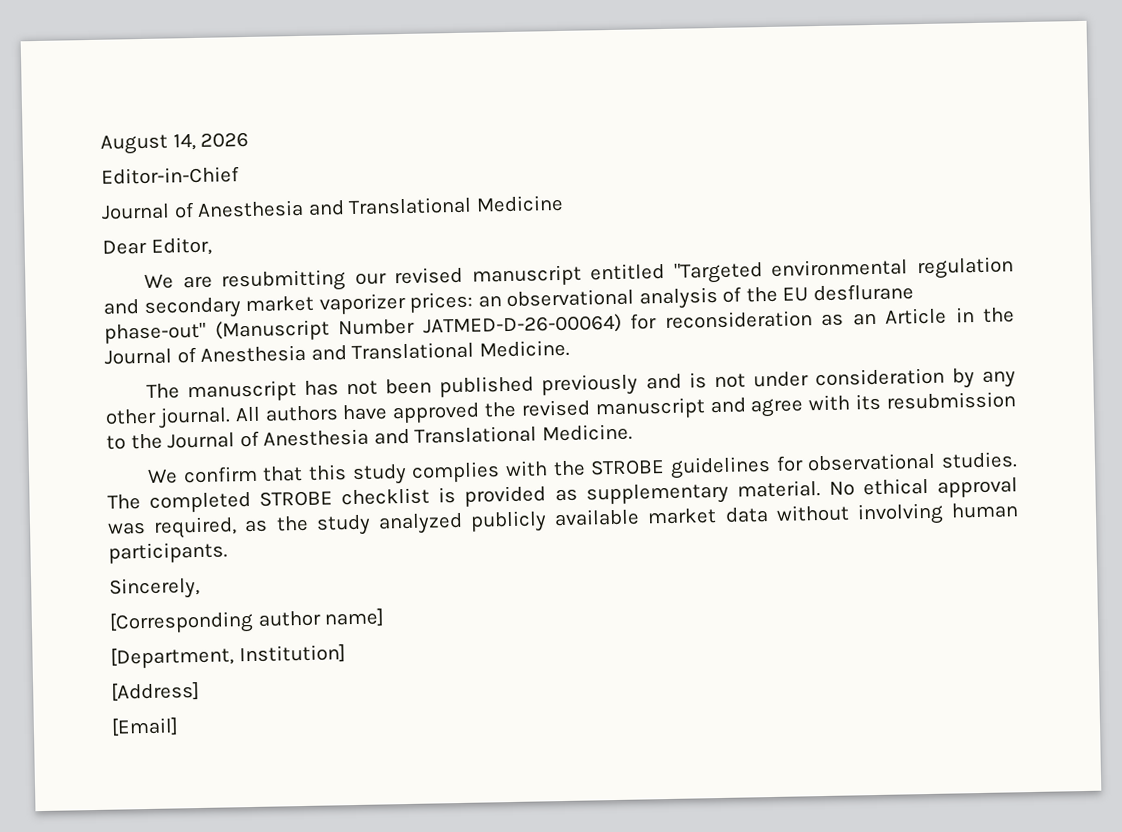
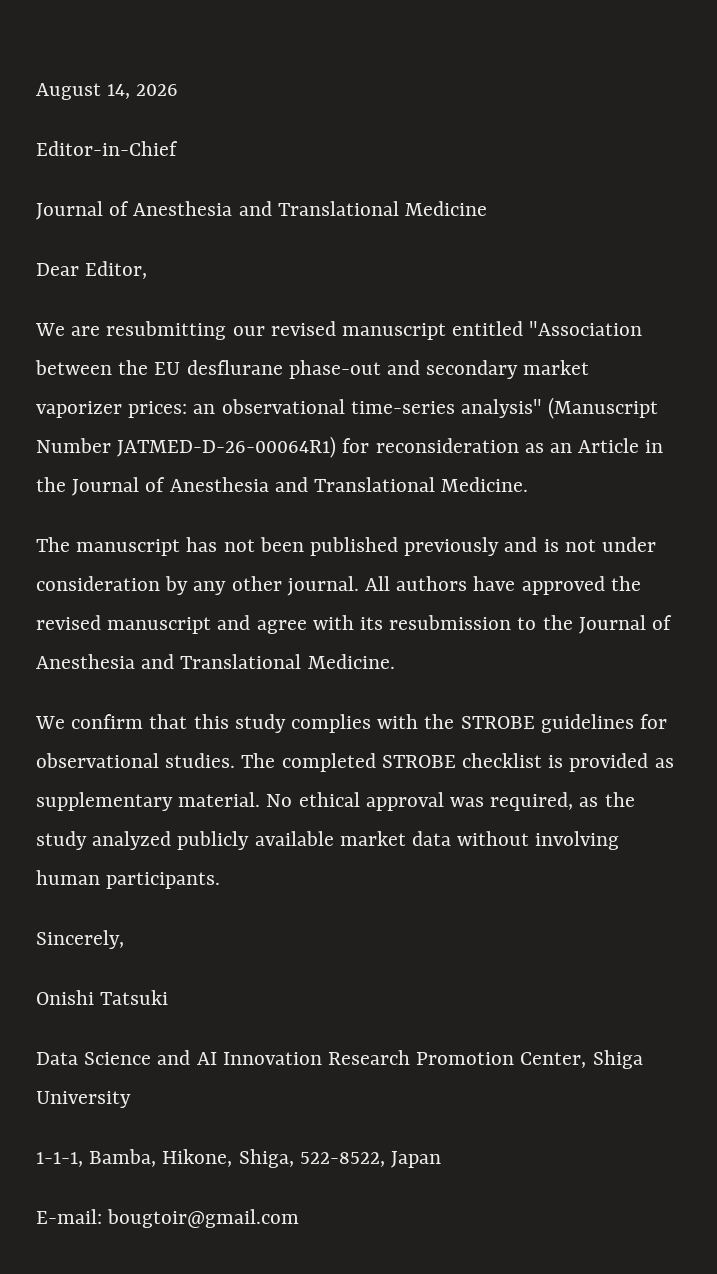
[673,256,1014,284] "Targeted environmental regulation -> [529,321,643,336] [35,360,381,379] "Association between the EU desflurane phase-out
[638,283,914,310] [104,322,206,344] analysis of the EU desflurane phase-out" -> [350,399,543,418] time-series analysis"
[422,313,622,336] JATMED-D-26-00064) -> [117,436,337,458] JATMED-D-26-00064R1)
[109,608,386,635] [110,644,346,669] [111,681,200,702] [111,717,179,737] [Corresponding author name] // [Department, Institution] // [Address] // [Email] -> [36,990,169,1005] [36,1050,643,1069] [36,1091,131,1108] [36,1149,442,1168] [36,1209,300,1228] Onishi Tatsuki // Data Science and AI Innovation Research Promotion Center, Shiga University // 1-1-1, Bamba, Hikone, Shiga, 522-8522, Japan // E-mail: bougtoir@gmail.com

